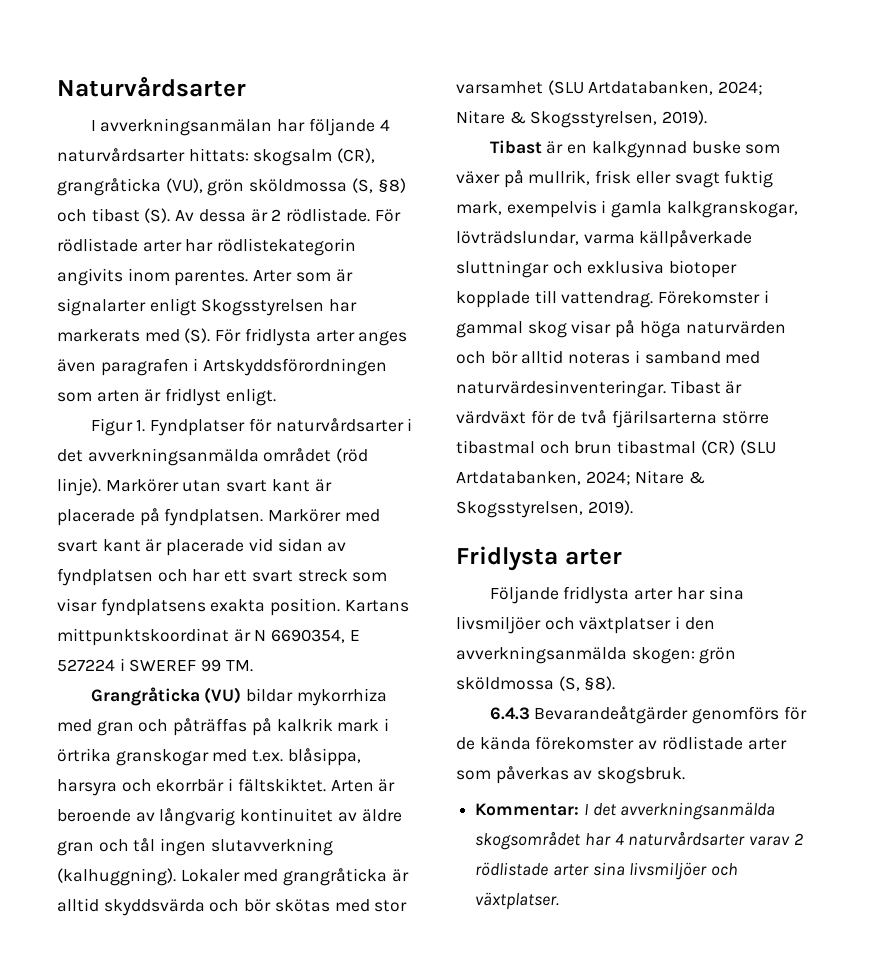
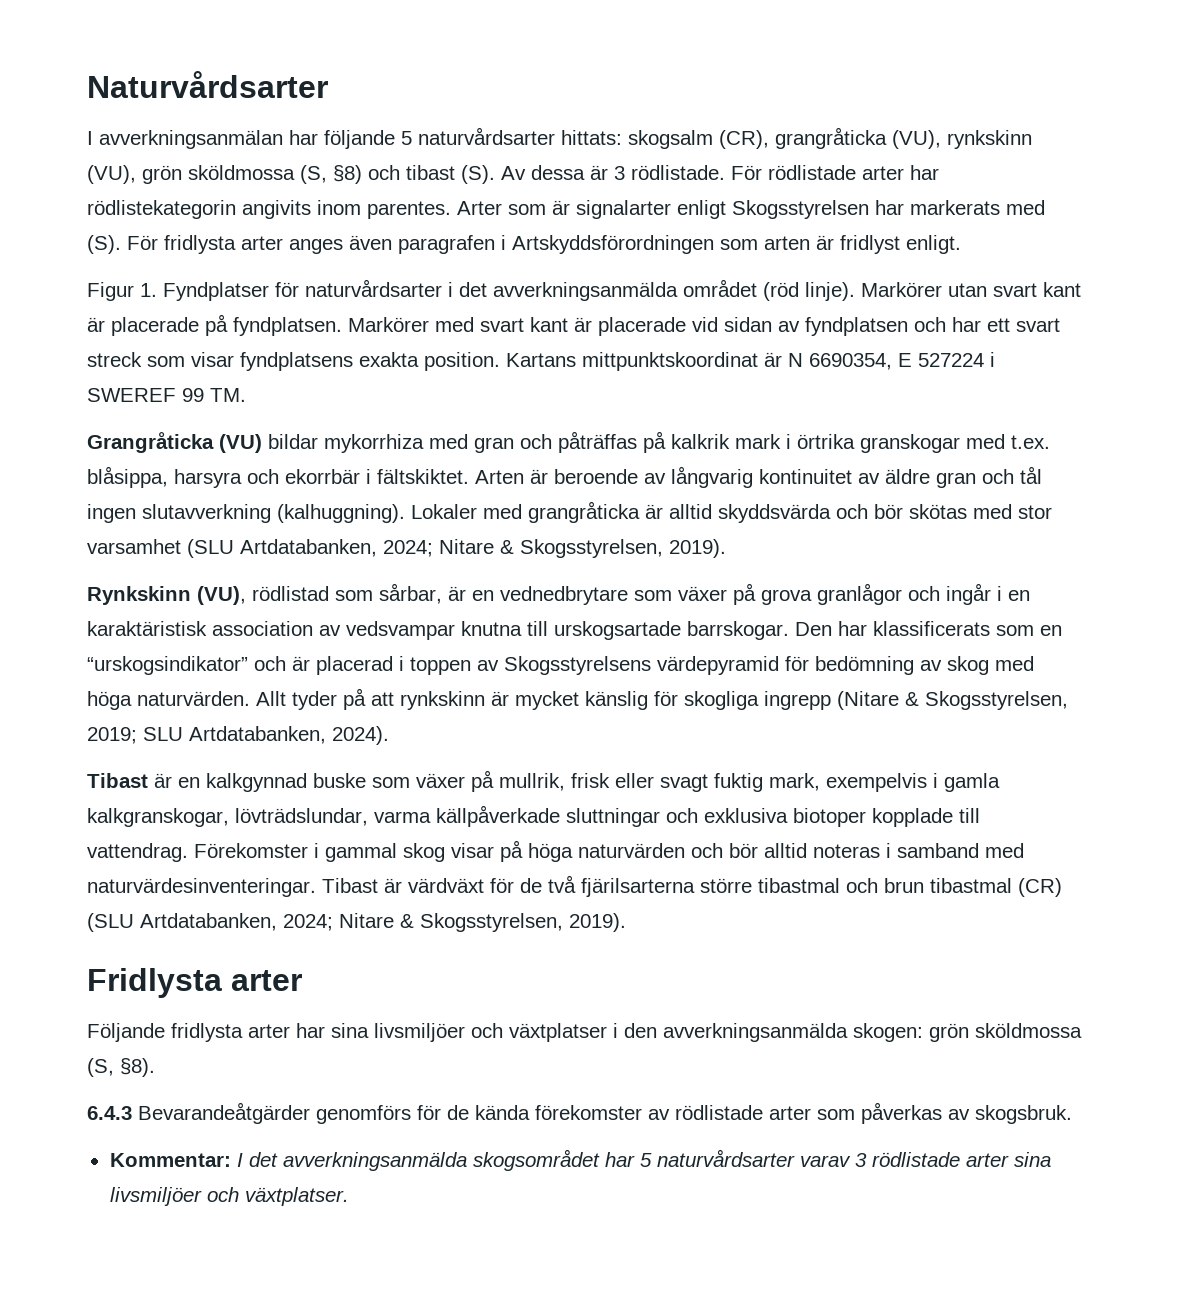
[379,119,390,131] 4 -> [401,131,412,145] 5
(203, 185) none -> [947,130,1032,149] [87,165,136,184] rynkskinn (VU),
[271,209,282,221] 2 -> [614,166,625,180] 3
(708, 117) none -> [87,583,1030,605] [87,621,1062,640] [87,656,1034,675] [87,688,1068,710] [87,726,389,745] // Rynkskinn (VU), rödlistad som sårbar, är en vednedbrytare som växer på grova granlågor och ingår i en karaktäristisk association av vedsvampar knutna till urskogsartade barrskogar. Den har klassificerats som en “urskogsindikator” och är placerad i toppen av Skogsstyrelsens värdepyramid för bedömning av skog med höga naturvärden. Allt tyder på att rynkskinn är mycket känslig för skogliga ingrepp (Nitare & Skogsstyrelsen, 2019; SLU Artdatabanken, 2024).
[614,833,624,845] 4 -> [639,1153,652,1167] 5
[793,833,803,845] 2 -> [854,1153,867,1167] 3

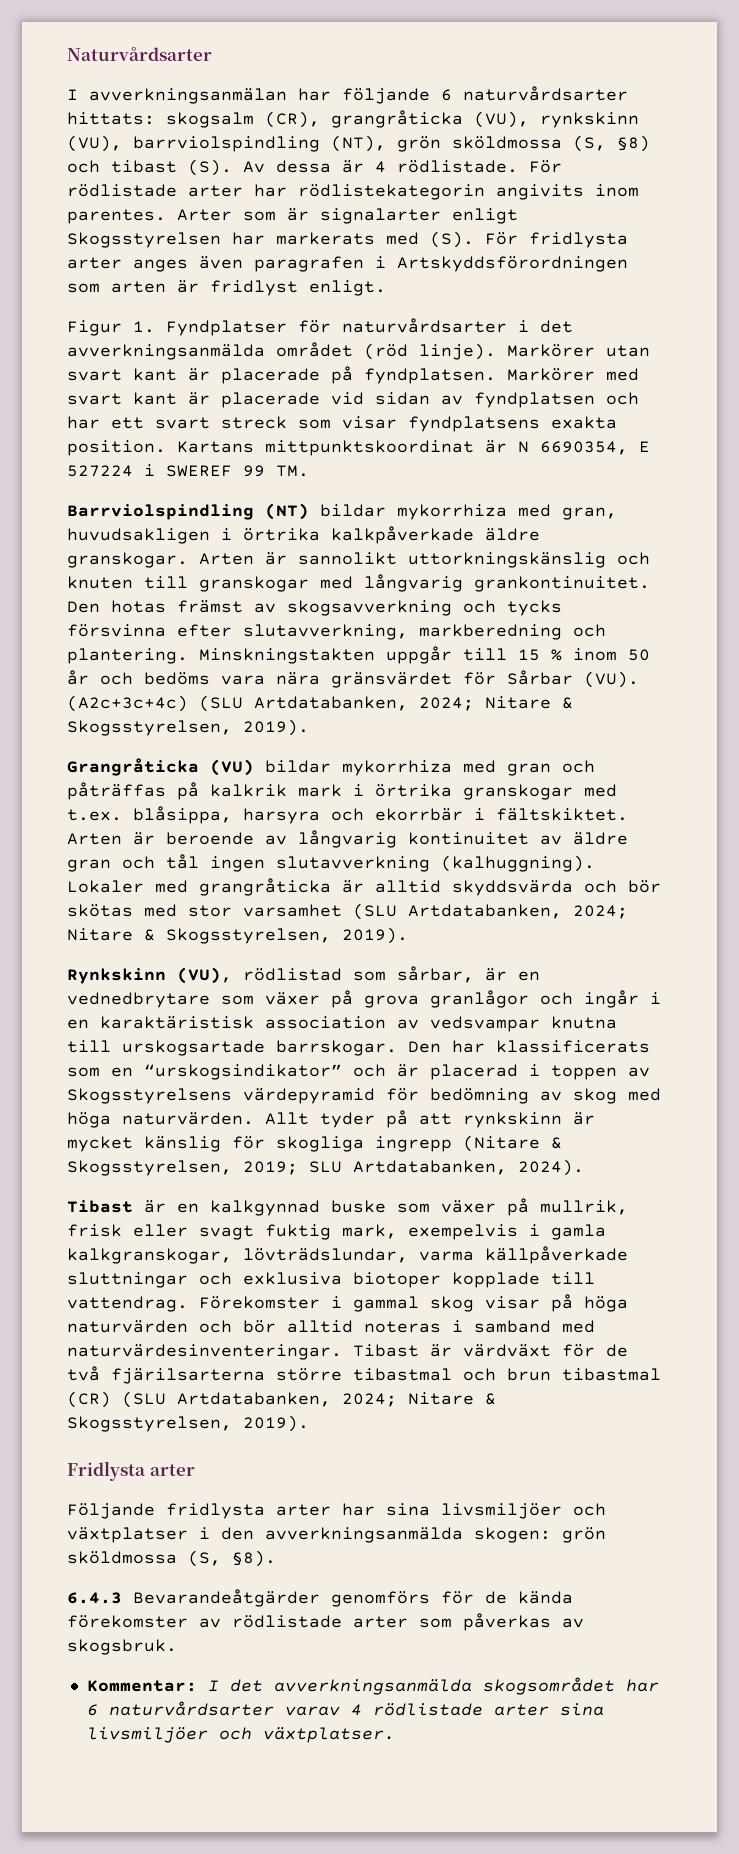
[401,131,412,145] 5 -> [441,89,452,101] 6
(136, 174) none -> [133,135,386,152] barrviolspindling (NT),
[614,166,625,180] 3 -> [375,161,386,173] 4
(246, 395) none -> [67,503,617,520] [67,526,540,544] [67,552,650,568] [67,574,650,592] [67,600,562,616] [67,624,606,640] [67,646,650,664] [67,670,639,688] [67,695,573,712] [67,719,309,736] // Barrviolspindling (NT) bildar mykorrhiza med gran, huvudsakligen i örtrika kalkpåverkade äldre granskogar. Arten är sannolikt uttorkningskänslig och knuten till granskogar med långvarig grankontinuitet. Den hotas främst av skogsavverkning och tycks försvinna efter slutavverkning, markberedning och plantering. Minskningstakten uppgår till 15 % inom 50 år och bedöms vara nära gränsvärdet för Sårbar (VU). (A2c+3c+4c) (SLU Artdatabanken, 2024; Nitare & Skogsstyrelsen, 2019).
[639,1153,652,1167] 5 -> [86,1704,98,1716] 6
[854,1153,867,1167] 3 -> [350,1704,362,1716] 4

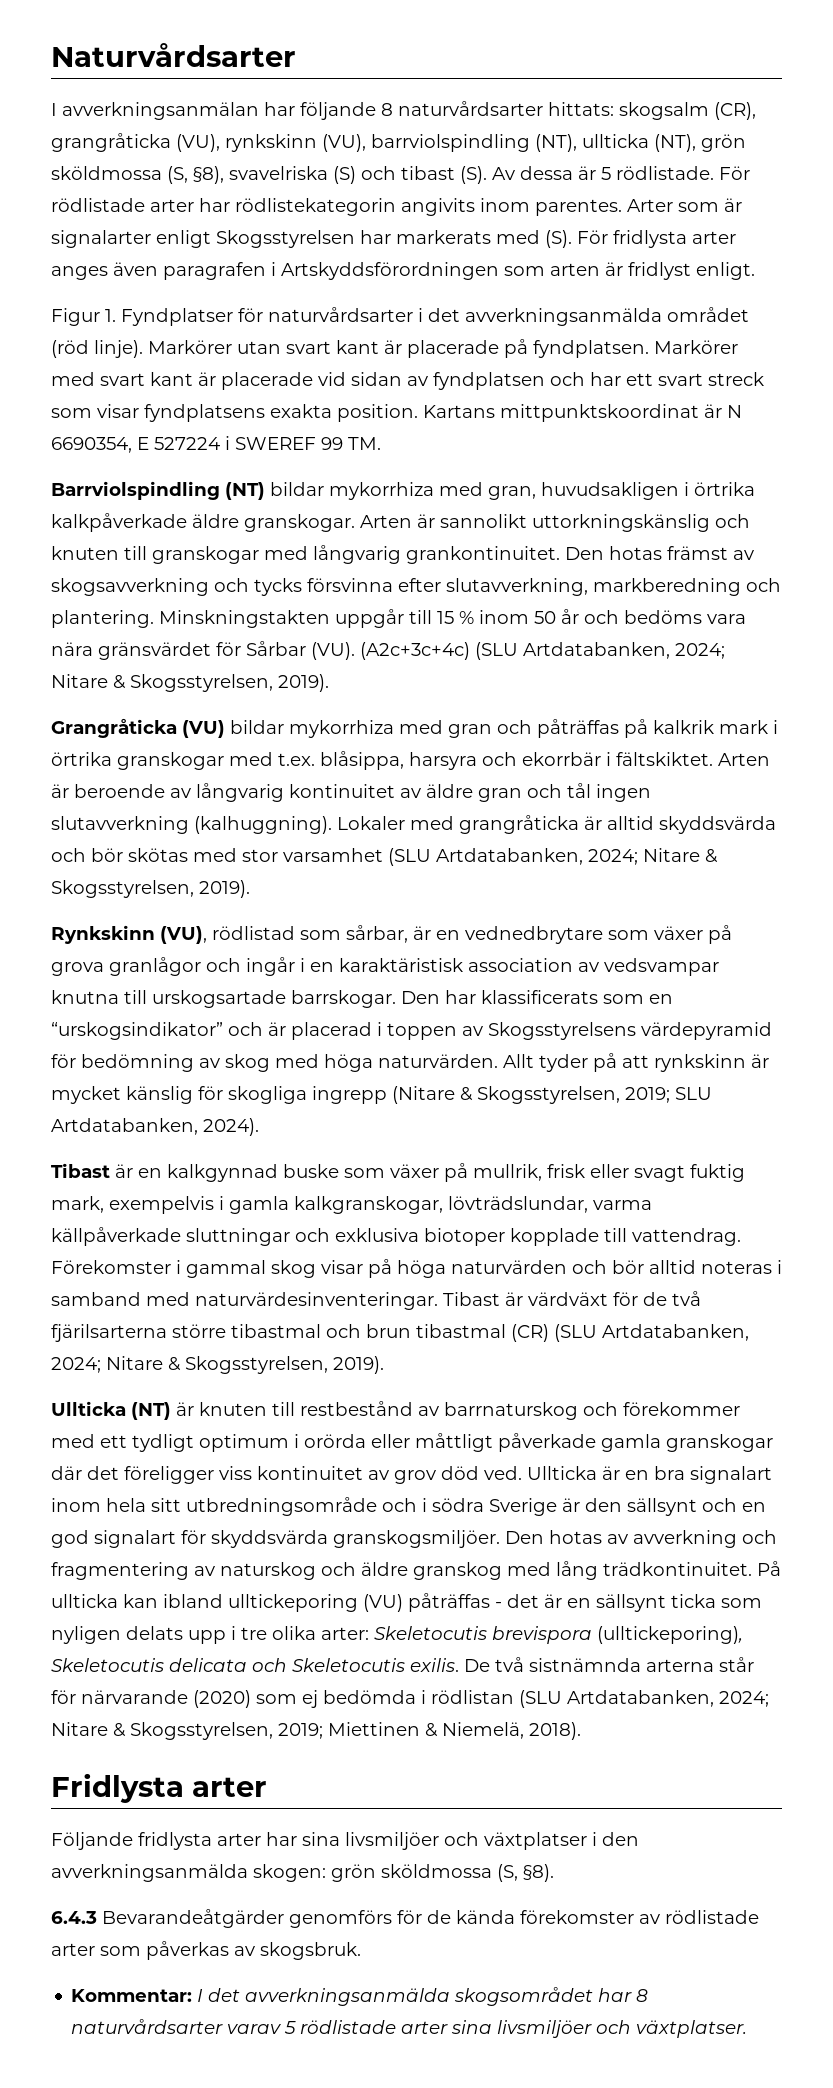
[441,89,452,101] 6 -> [381,103,393,116] 8
[397,135,650,152] grön sköldmossa (S, §8) -> [582,134,746,152] [51,166,356,184] ullticka (NT), grön sköldmossa (S, §8), svavelriska (S)
[375,161,386,173] 4 -> [601,167,611,180] 5
(309, 1423) none -> [51,1401,740,1420] [51,1433,773,1452] [51,1466,772,1484] [51,1497,766,1516] [51,1530,777,1548] [51,1561,781,1580] [51,1593,762,1612] [51,1626,743,1644] [51,1657,754,1672] [51,1690,769,1708] [51,1722,581,1740] // Ullticka (NT) är knuten till restbestånd av barrnaturskog och förekommer med ett tydligt optimum i orörda eller måttligt påverkade gamla granskogar där det föreligger viss kontinuitet av grov död ved. Ullticka är en bra signalart inom hela sitt utbredningsområde och i södra Sverige är den sällsynt och en god signalart för skyddsvärda granskogsmiljöer. Den hotas av avverkning och fragmentering av naturskog och äldre granskog med lång trädkontinuitet. På ullticka kan ibland ulltickeporing (VU) påträffas - det är en sällsynt ticka som nyligen delats upp i tre olika arter: Skeletocutis brevispora (ulltickeporing), Skeletocutis delicata och Skeletocutis exilis. De två sistnämnda arterna står för närvarande (2020) som ej bedömda i rödlistan (SLU Artdatabanken, 2024; Nitare & Skogsstyrelsen, 2019; Miettinen & Niemelä, 2018).
[86,1704,98,1716] 6 -> [636,1989,649,2002] 8
[350,1704,362,1716] 4 -> [284,2021,297,2034] 5

